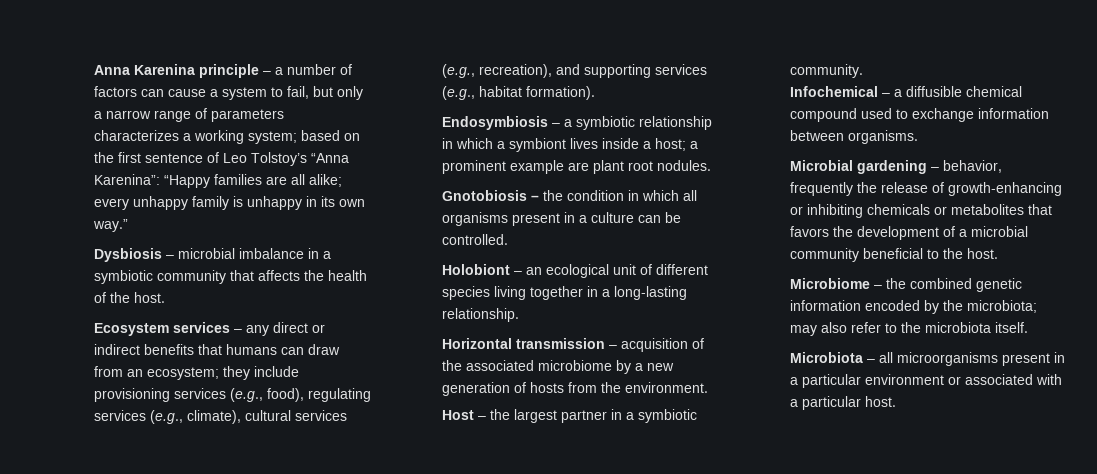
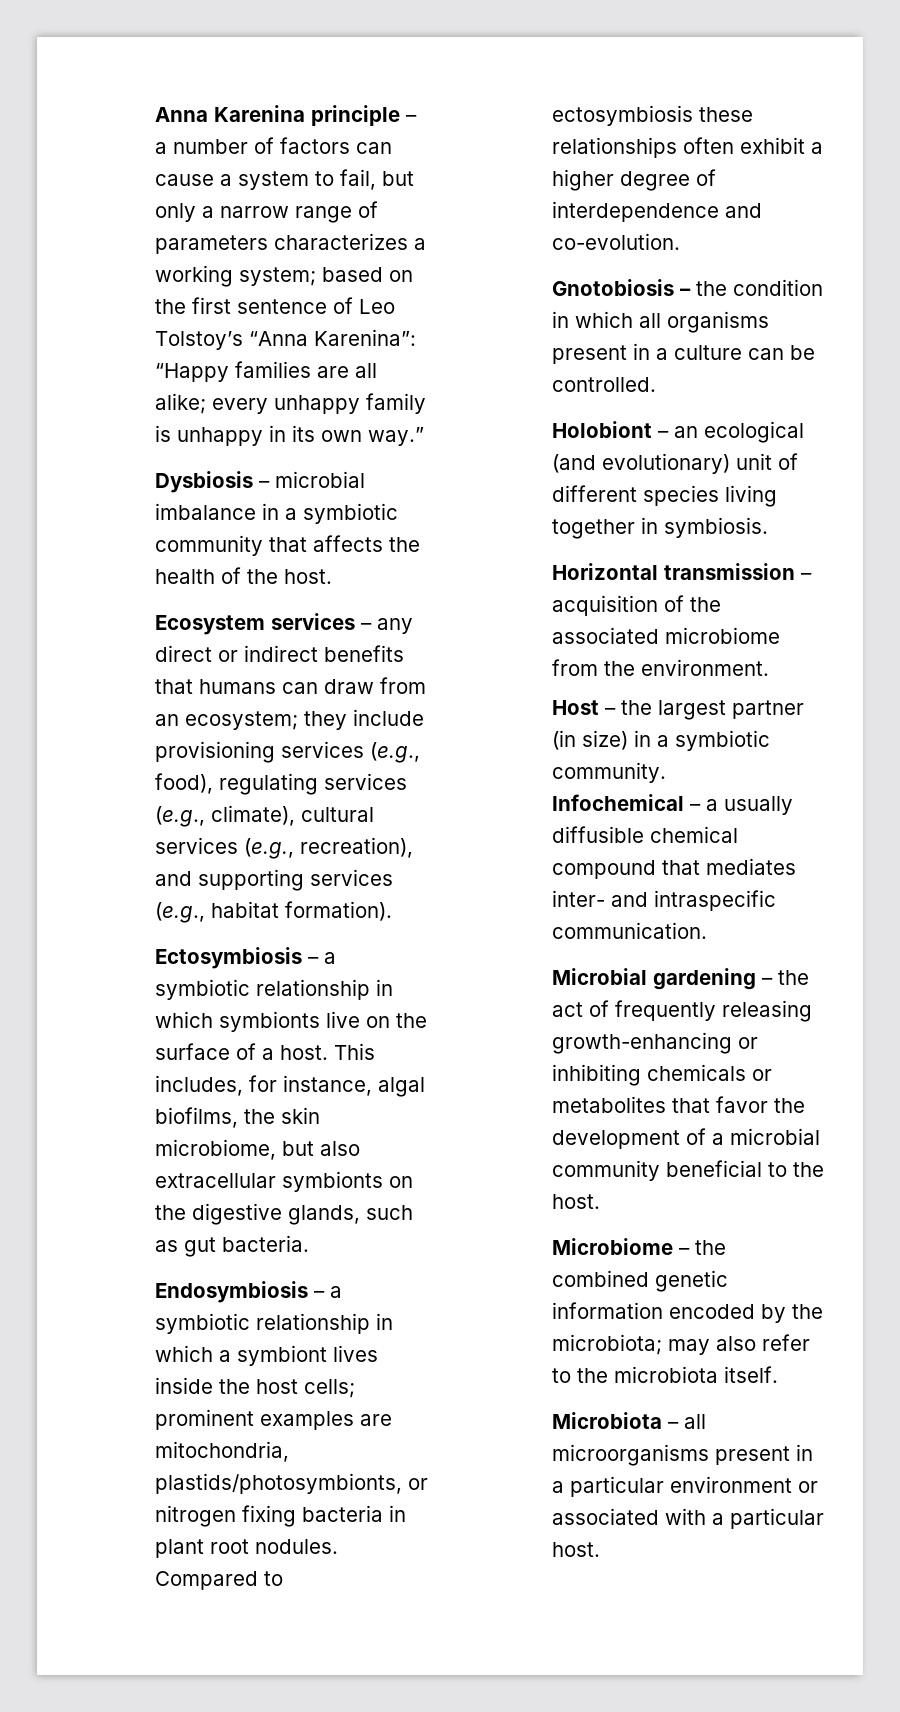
(596, 93) none -> [155,947,337,969] [155,979,394,1000] [155,1011,428,1032] [155,1043,376,1060] [155,1075,426,1097] [155,1107,321,1128] [155,1139,361,1160] [155,1171,414,1192] [155,1203,414,1225] [155,1235,310,1257] // Ectosymbiosis – a symbiotic relationship in which symbionts live on the surface of a host. This includes, for instance, algal biofilms, the skin microbiome, but also extracellular symbionts on the digestive glands, such as gut bacteria.
[643,138,699,151] [442,160,712,174] a host; a prominent example are plant root nodules. -> [219,1379,356,1398] [155,1409,393,1430] [155,1441,290,1462] [155,1473,429,1494] [155,1505,407,1527] [155,1539,339,1558] [155,1571,284,1590] [552,105,754,126] [552,137,824,158] [552,169,717,191] [552,201,763,222] [552,233,681,250] the host cells; prominent examples are mitochondria, plastids/photosymbionts, or nitrogen fixing bacteria in plant root nodules. Compared to ectosymbiosis these relationships often exhibit a higher degree of interdependence and co-evolution.
(610, 271) none -> [552,453,731,474] (and evolutionary)
[602,286,688,300] [442,308,520,322] a long-lasting relationship. -> [664,517,769,538] symbiosis.
[616,360,675,374] [442,382,565,396] by a new generation of hosts -> (781, 635) none
(608, 416) none -> [552,730,629,750] (in size)
(903, 93) none -> [724,796,794,815] usually
[861,108,1050,122] [790,130,919,144] [790,160,1003,174] [790,182,945,196] used to exchange information between organisms. // Microbial gardening – behavior, frequently the release of -> [662,858,797,875] [552,890,777,911] [552,922,708,939] [552,968,810,990] [552,1000,813,1022] that mediates inter- and intraspecific communication. // Microbial gardening – the act of frequently releasing
[790,226,830,237] favors -> [716,1096,769,1113] favor

